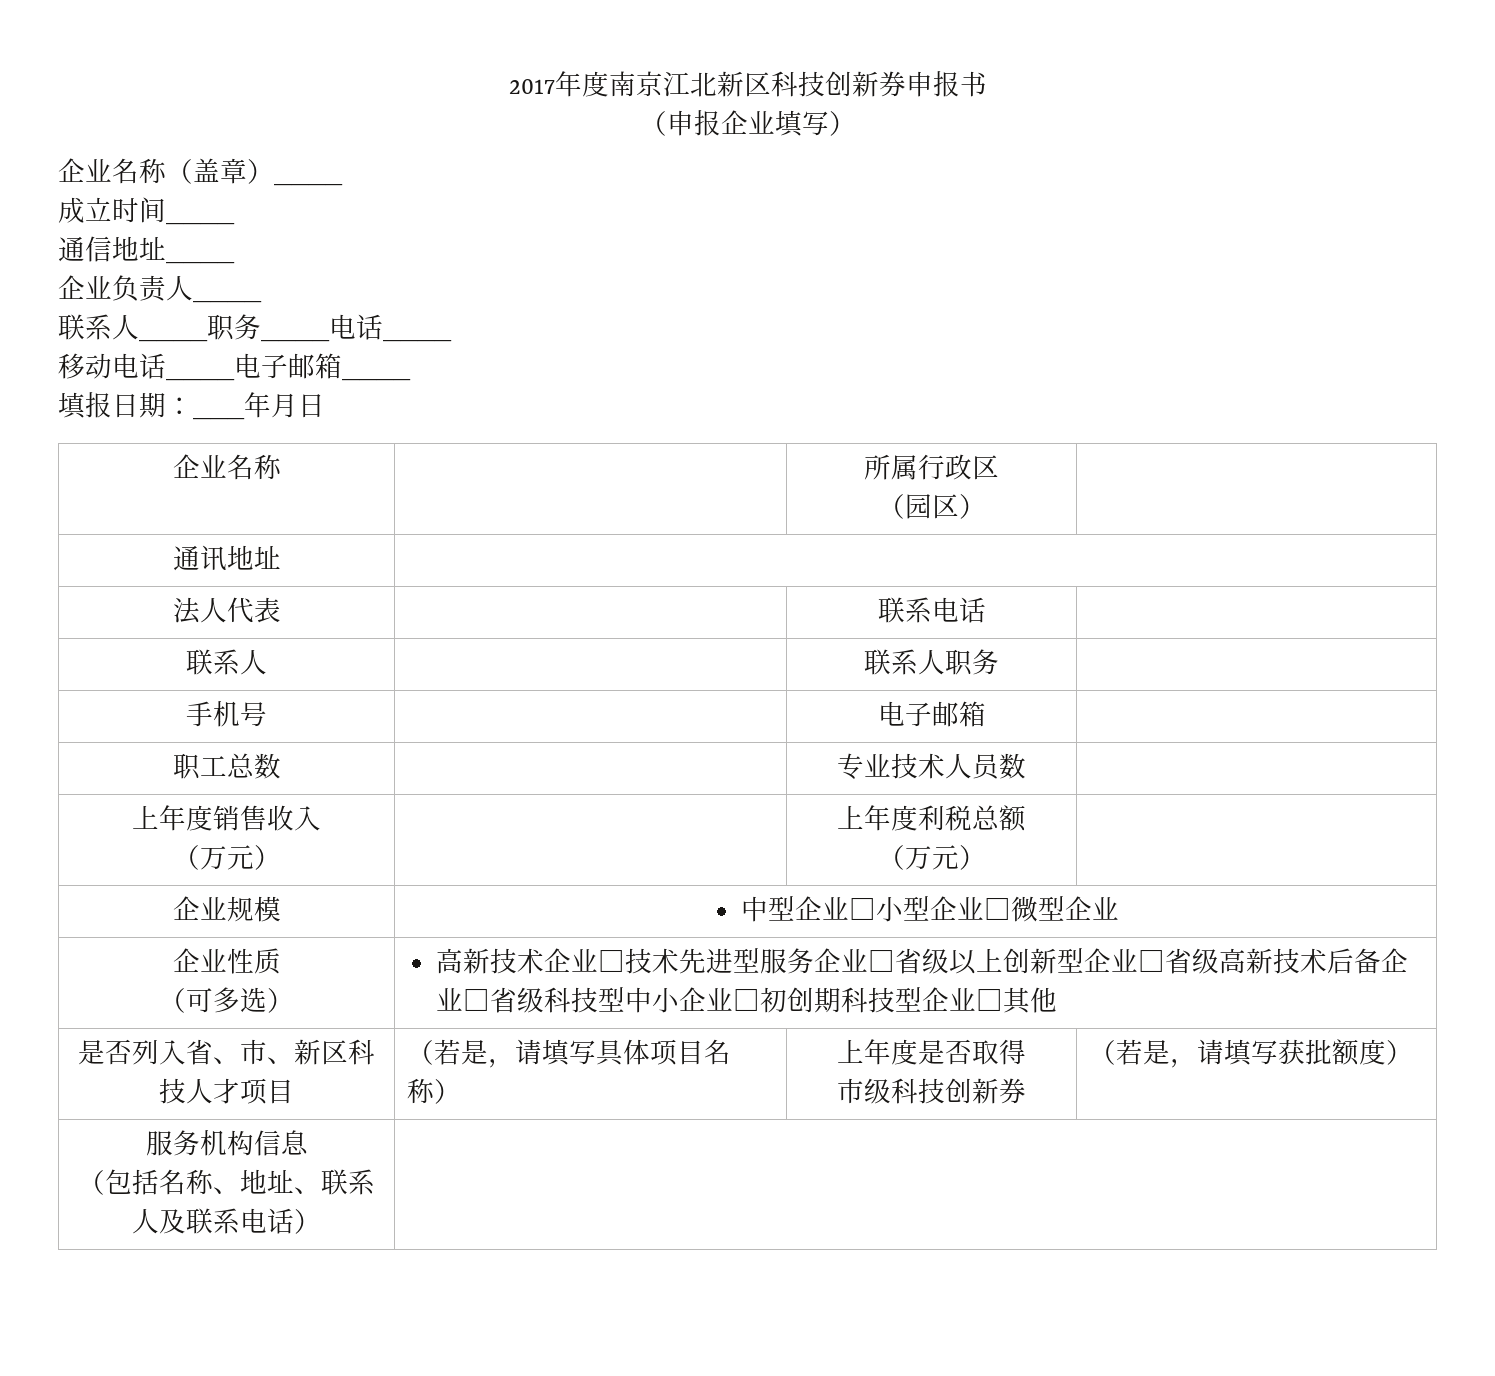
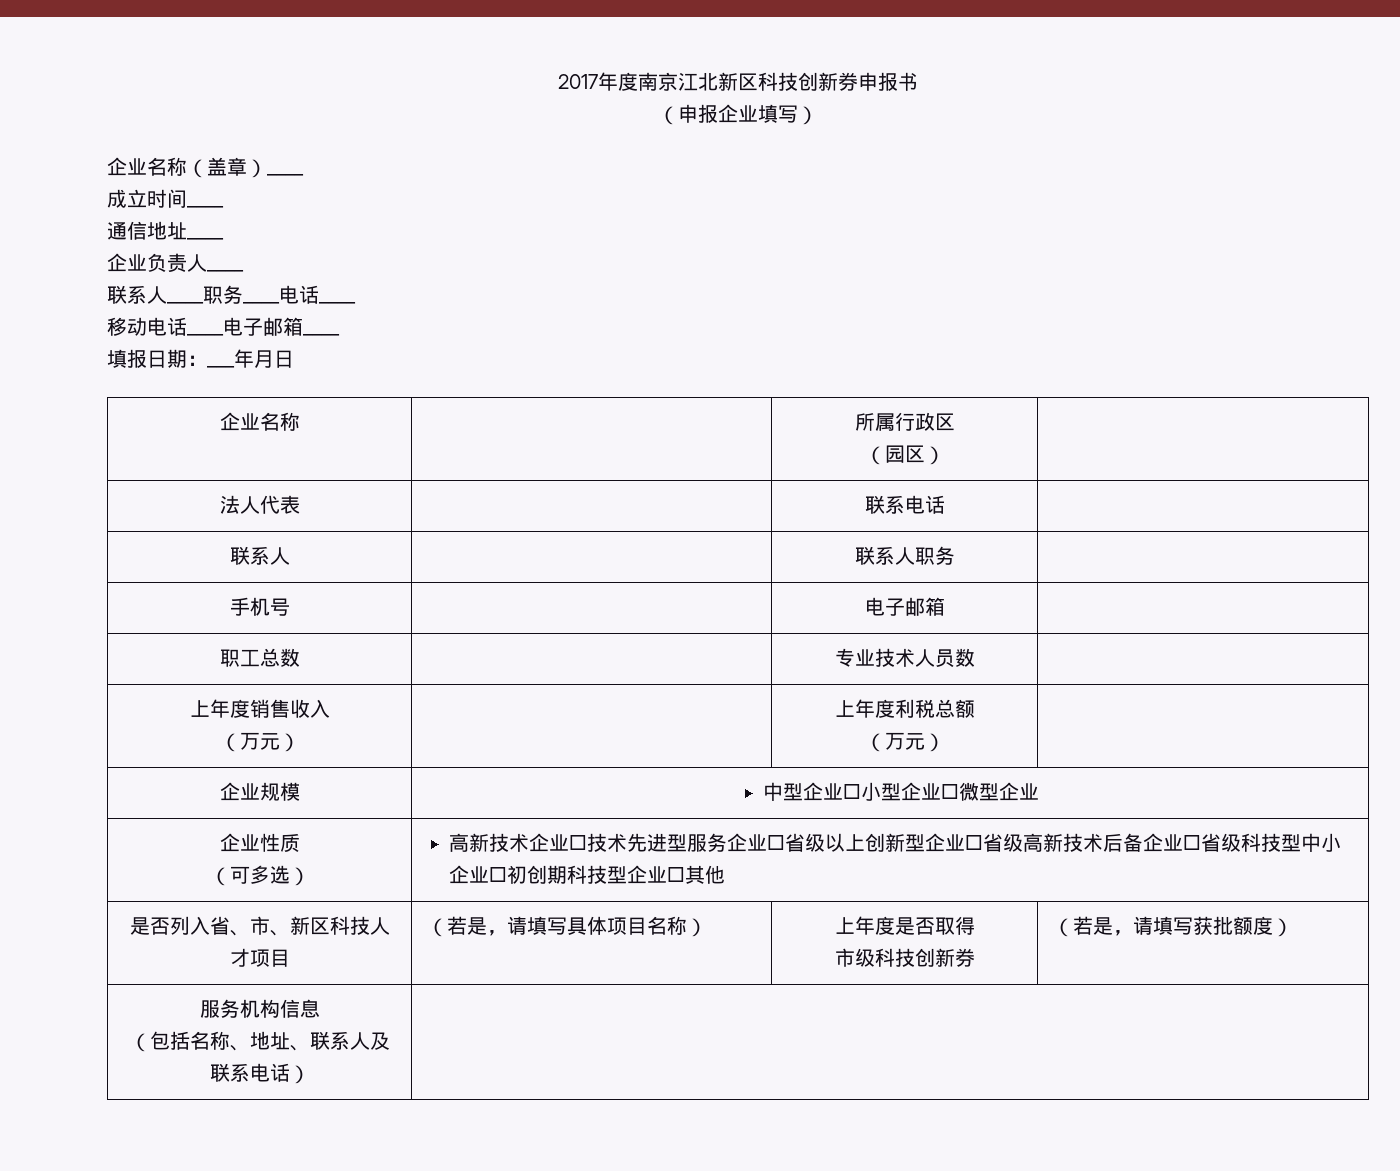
[172,545,281,571] // 通讯地址 | -> (945, 455) none

